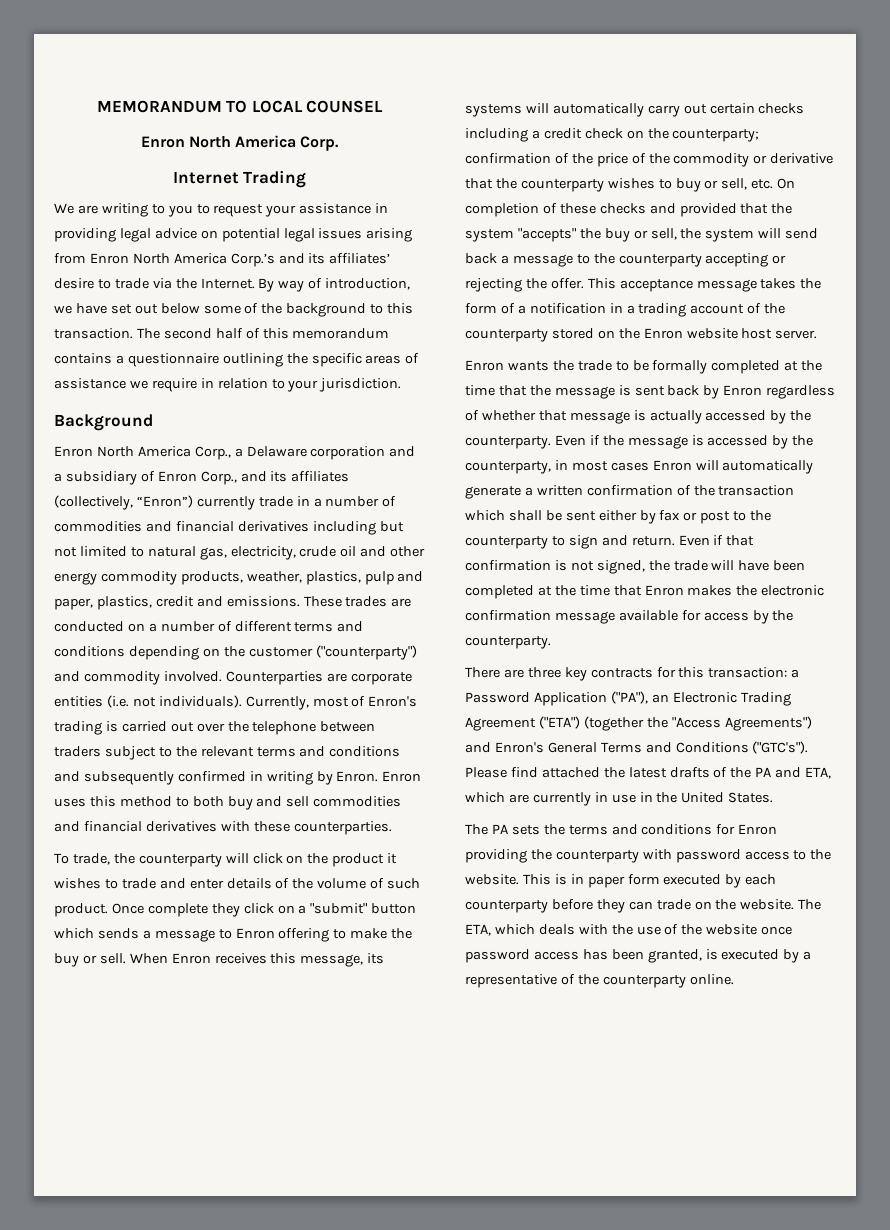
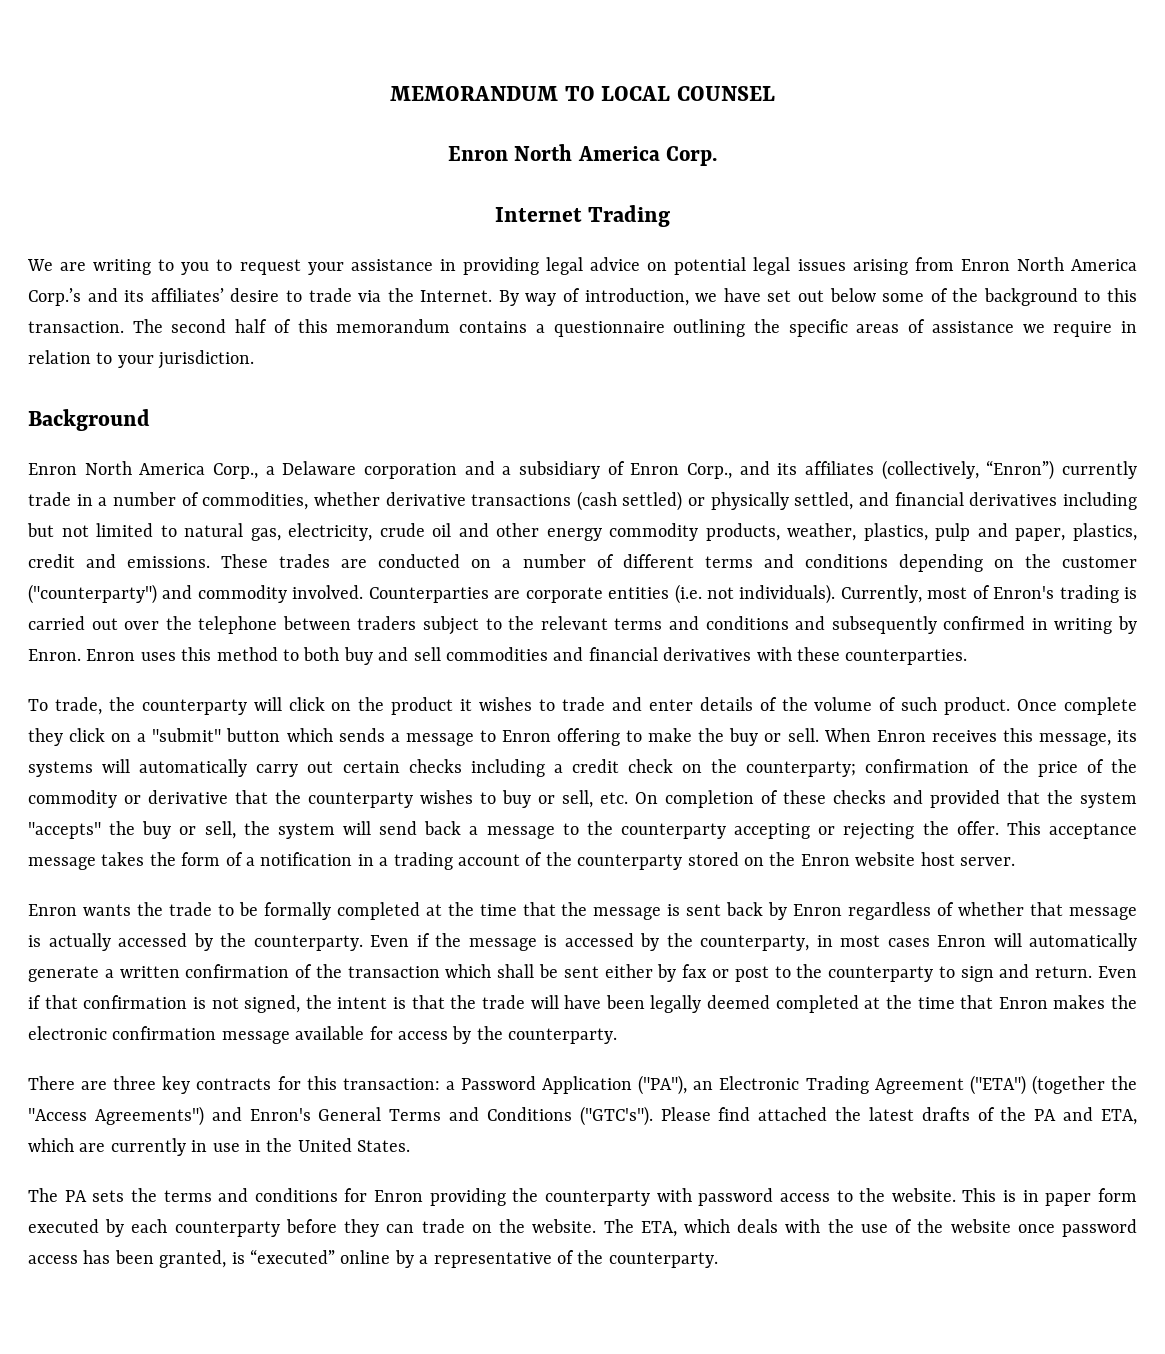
[54,521,142,532] commodities -> [202,491,854,511] commodities, whether derivative transactions (cash settled) or physically settled,
(670, 565) none -> [337,995,477,1009] intent is that the
(806, 565) none -> [650,995,770,1013] legally deemed
[721,949,780,960] executed -> [250,1249,391,1264] “executed” online
[602,974,734,988] counterparty online. -> [608,1252,718,1268] counterparty.

